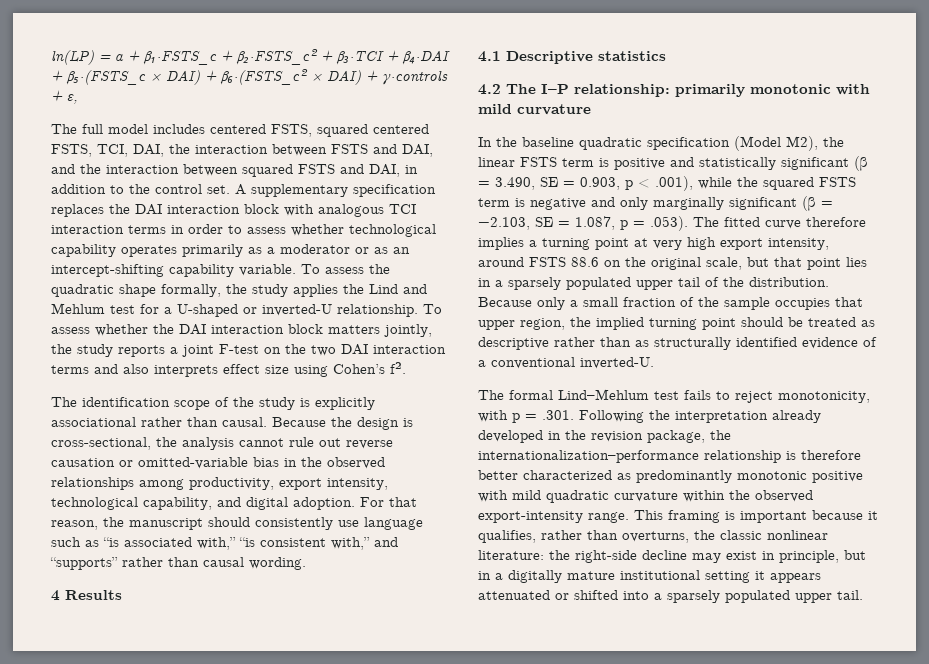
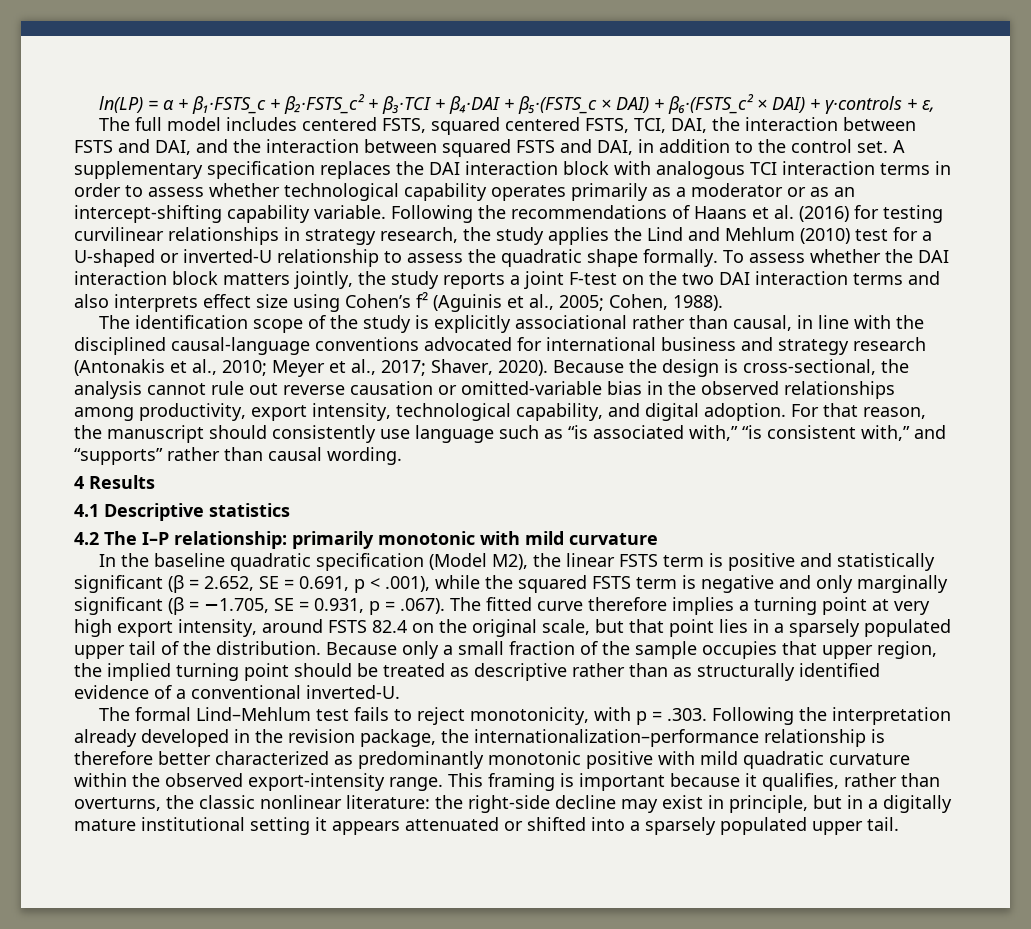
[301,264,390,274] [51,284,221,297] To assess the quadratic shape formally, -> [391,205,943,223] [74,227,458,245] Following the recommendations of Haans et al. (2016) for testing curvilinear relationships in strategy research,
(105, 308) none -> [800,228,850,244] (2010)
[337,304,418,317] relationship. -> [277,249,718,267] relationship to assess the quadratic shape formally.
[390,362,406,374] f². -> [416,292,723,312] f² (Aguinis et al., 2005; Cohen, 1988).
[222,417,267,427] causal. -> [733,315,925,331] [74,337,926,355] [74,359,548,377] causal, in line with the disciplined causal-language conventions advocated for international business and strategy research (Antonakis et al., 2010; Meyer et al., 2017; Shaver, 2020).
[495,177,620,190] 3.490, SE = 0.903, -> [204,576,349,591] 2.652, SE = 0.691,
[478,216,688,231] −2.103, SE = 1.087, p = .053). -> [204,598,445,615] −1.705, SE = 0.931, p = .067).
[571,257,599,267] 88.6 -> [372,620,407,633] 82.4
[542,410,574,420] .301. -> [667,708,708,721] .303.

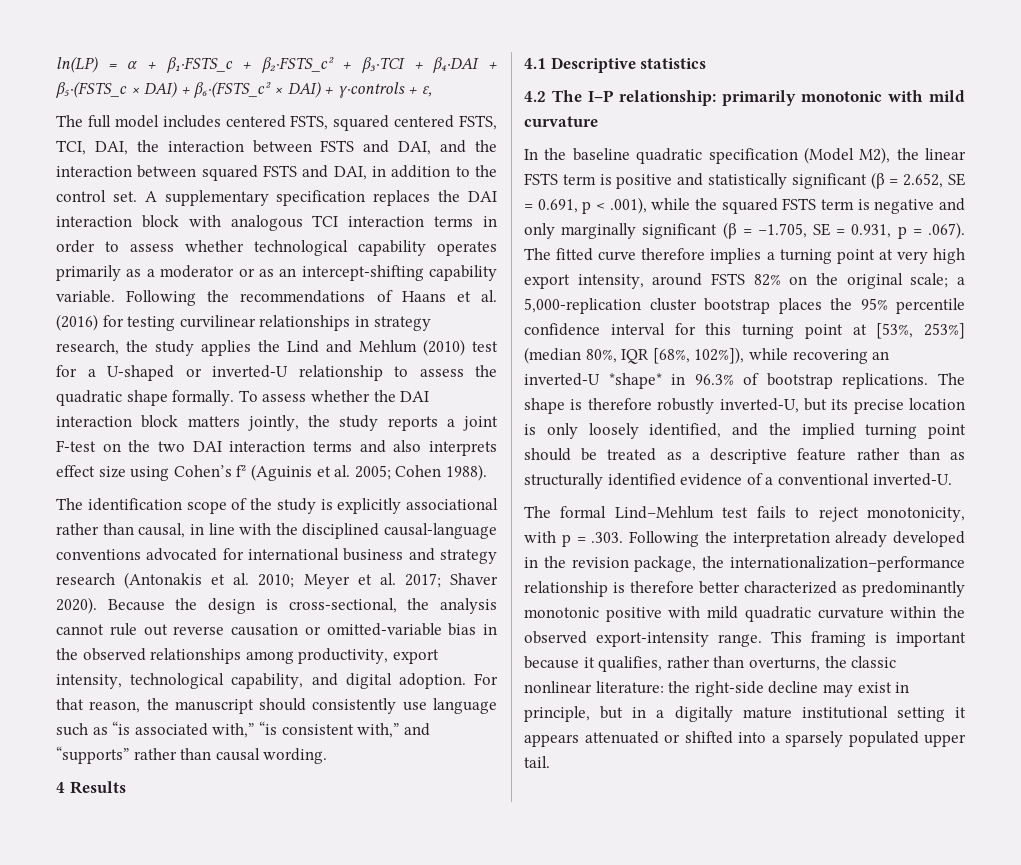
[529,294,668,311] al., 2005; Cohen, -> [334,465,442,480] al. 2005; Cohen
[192,359,217,375] al., -> [233,573,250,585] al.
[351,359,493,376] al., 2017; Shaver, -> [379,573,498,588] al. 2017; Shaver
[372,620,407,633] 82.4 -> [753,274,781,286] 82%
[542,619,951,637] [74,641,937,659] scale, but that point lies in a sparsely populated upper tail of the distribution. Because only a small fraction of the sample occupies that upper region, -> [910,273,965,288] [524,298,965,314] [524,323,965,339] [524,347,890,364] [524,373,965,389] [524,398,965,414] [524,423,758,439] scale; a 5,000-replication cluster bootstrap places the 95% percentile confidence interval for this turning point at [53%, 253%] (median 80%, IQR [68%, 102%]), while recovering an inverted-U *shape* in 96.3% of bootstrap replications. The shape is therefore robustly inverted-U, but its precise location is only loosely identified, and
[474,663,567,681] descriptive -> [691,448,847,464] a descriptive feature

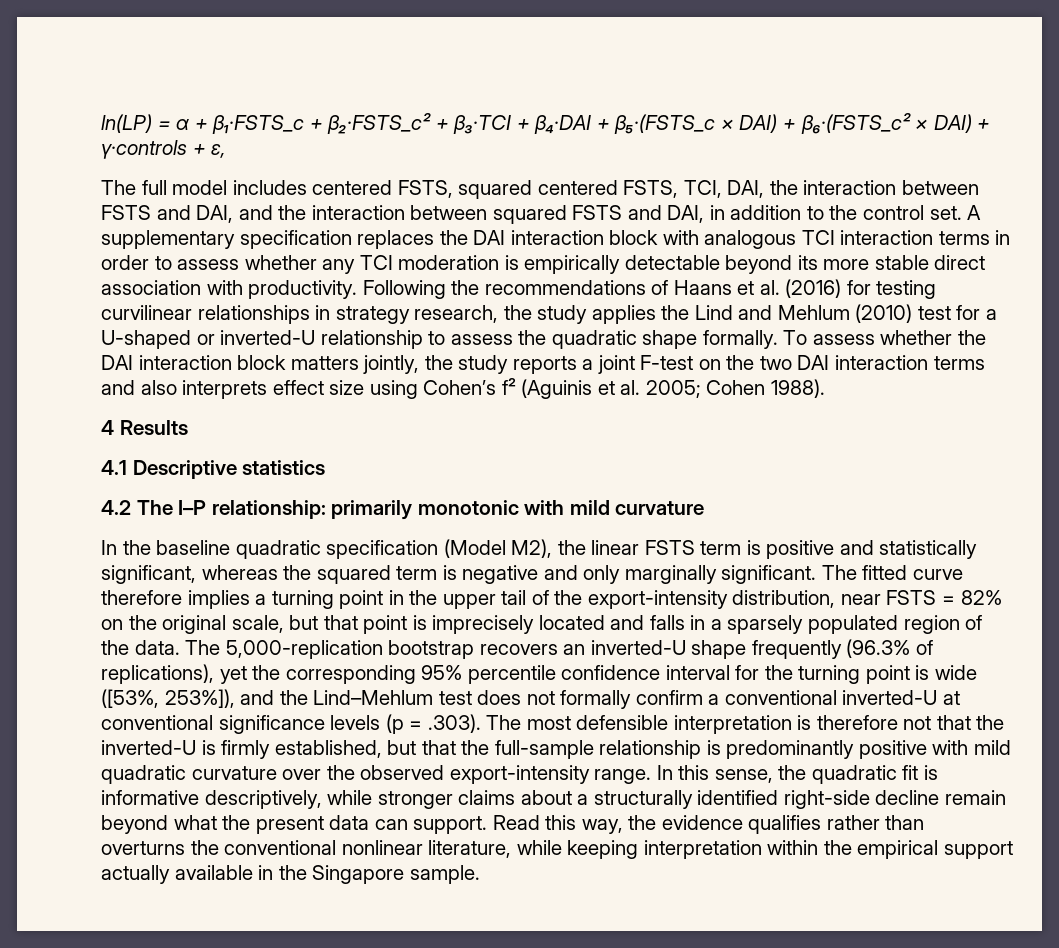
[254,240,497,256] [56,265,497,281] [56,290,115,303] technological capability operates primarily as a moderator or as an intercept-shifting capability variable. -> [322,255,986,274] [101,280,358,299] any TCI moderation is empirically detectable beyond its more stable direct association with productivity.
[56,498,498,514] [56,523,497,539] [56,548,497,564] [56,572,498,589] [56,597,498,614] [56,623,497,636] [56,648,439,664] [56,673,499,689] [56,698,497,714] [56,721,430,738] [56,746,328,764] // The identification scope of the study is explicitly associational rather than causal, in line with the disciplined causal-language conventions advocated for international business and strategy research (Antonakis et al. 2010; Meyer et al. 2017; Shaver 2020). Because the design is cross-sectional, the analysis cannot rule out reverse causation or omitted-variable bias in the observed relationships among productivity, export intensity, technological capability, and digital adoption. For that reason, the manuscript should consistently use language such as “is associated with,” “is consistent with,” and “supports” rather than causal wording. -> (825, 388) none
[791,172,965,189] [524,197,691,214] significant (β = 2.652, SE = 0.691, p < .001), while -> [101,565,278,584] significant, whereas
[782,198,817,210] FSTS -> (391, 574) none
[642,222,965,239] significant (β = −1.705, SE = 0.931, p = .067). -> [721,565,817,584] significant.
[878,248,965,264] [524,273,965,289] [524,298,852,314] at very high export intensity, around FSTS 82% on the original scale; a 5,000-replication cluster bootstrap places the -> [388,590,1002,609] [101,615,983,634] [101,639,933,659] [101,664,416,684] in the upper tail of the export-intensity distribution, near FSTS = 82% on the original scale, but that point is imprecisely located and falls in a sparsely populated region of the data. The 5,000-replication bootstrap recovers an inverted-U shape frequently (96.3% of replications), yet the corresponding
[705,323,965,339] [524,347,890,364] [524,373,965,389] [524,398,965,414] [524,423,966,439] [524,448,965,464] [524,473,952,489] [524,506,965,522] [524,531,965,547] [524,556,965,572] [524,581,965,597] [524,607,599,618] this turning point at [53%, 253%] (median 80%, IQR [68%, 102%]), while recovering an inverted-U *shape* in 96.3% of bootstrap replications. The shape is therefore robustly inverted-U, but its precise location is only loosely identified, and the implied turning point should be treated as a descriptive feature rather than as structurally identified evidence of a conventional inverted-U. // The formal Lind–Mehlum test fails to reject monotonicity, with p = .303. Following the interpretation already developed in the revision package, the internationalization–performance relationship is therefore better characterized as predominantly monotonic -> [764,665,977,684] [101,689,960,709] [101,714,1005,734] [101,740,855,759] the turning point is wide ([53%, 253%]), and the Lind–Mehlum test does not formally confirm a conventional inverted-U at conventional significance levels (p = .303). The most defensible interpretation is therefore not that the inverted-U is firmly established, but that the full-sample relationship is predominantly
[890,606,937,618] within -> [282,769,322,780] over
[771,631,966,647] [524,656,897,672] [524,681,910,697] [524,706,966,722] [524,731,966,747] [524,756,550,768] This framing is important because it qualifies, rather than overturns, the classic nonlinear literature: the right-side decline may exist in principle, but in a digitally mature institutional setting it appears attenuated or shifted into a sparsely populated upper tail. -> [656,765,938,784] [101,790,1006,809] [101,815,925,834] [101,840,1013,859] [101,865,480,884] In this sense, the quadratic fit is informative descriptively, while stronger claims about a structurally identified right-side decline remain beyond what the present data can support. Read this way, the evidence qualifies rather than overturns the conventional nonlinear literature, while keeping interpretation within the empirical support actually available in the Singapore sample.

